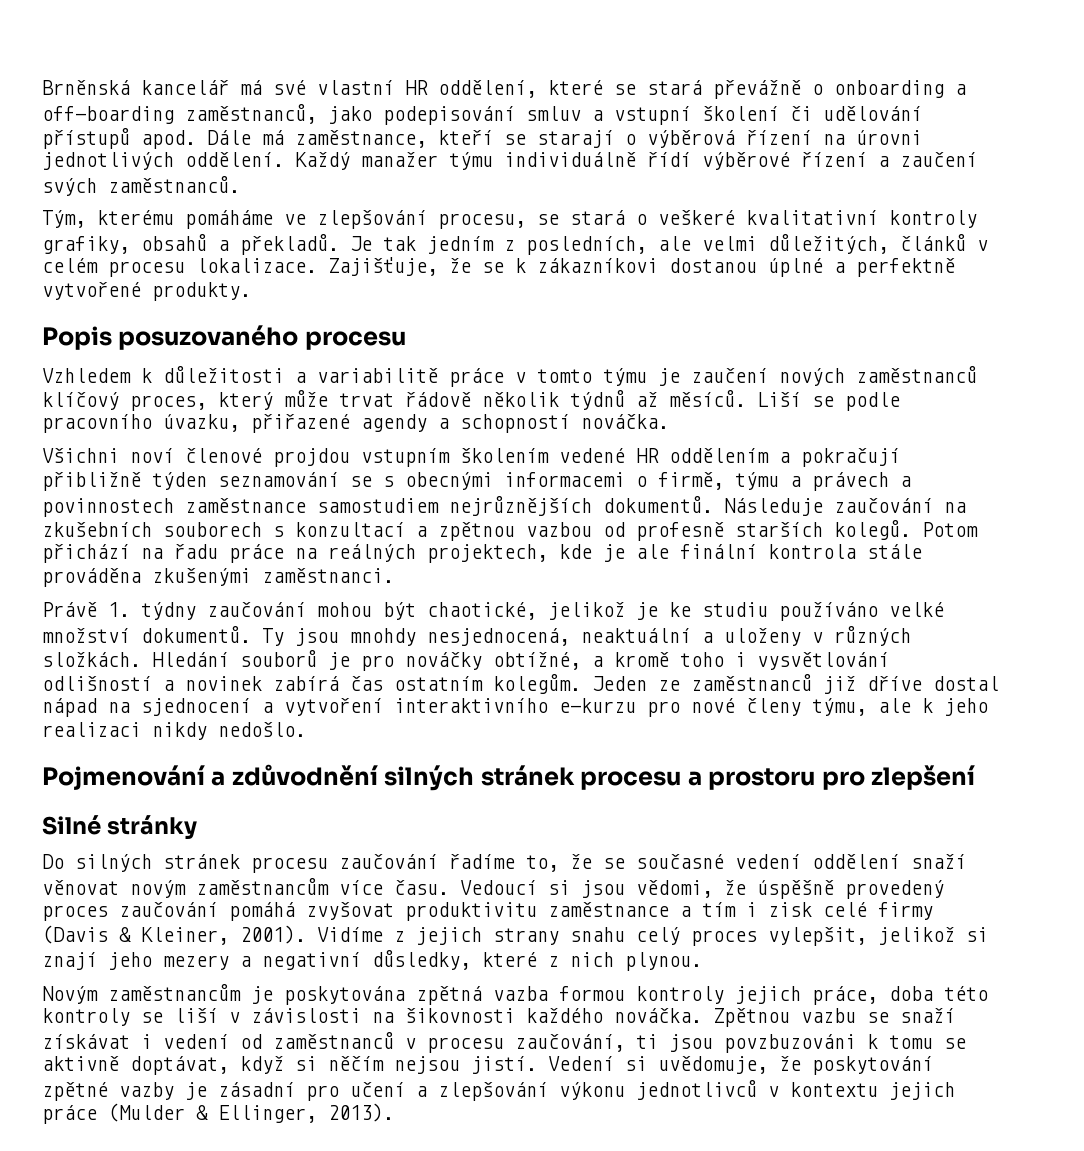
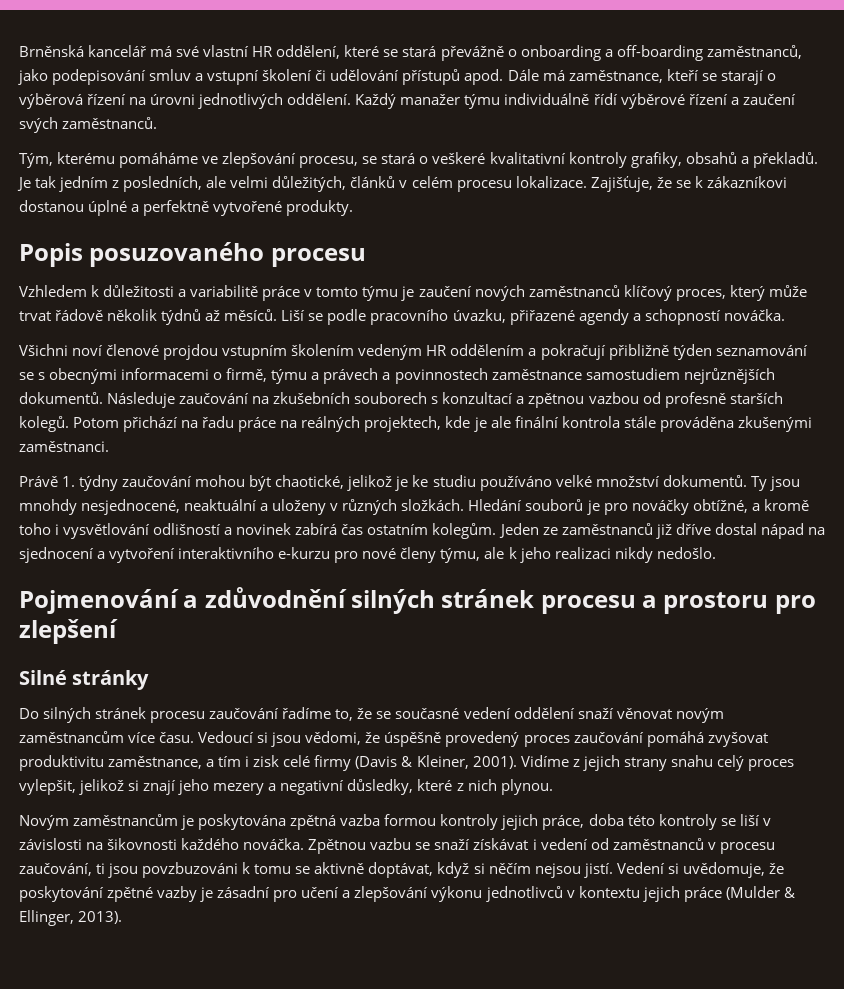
[559,448,625,463] vedené -> [358,344,423,360] vedeným
[427,628,570,646] nesjednocená, -> [81,499,181,515] nesjednocené,
[548,902,669,917] zaměstnance -> [108,756,203,769] zaměstnance,

